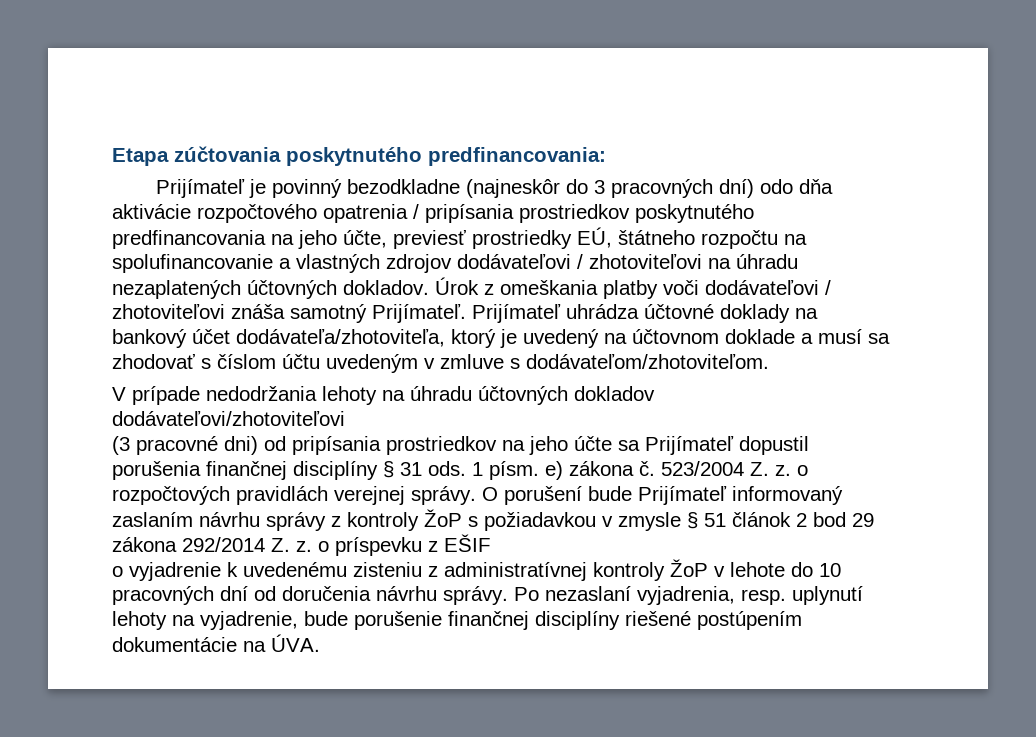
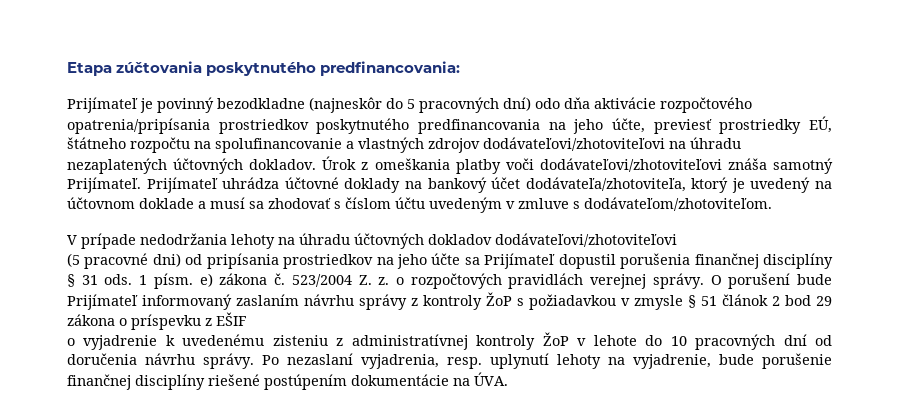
[594,180,606,194] 3 -> [407,99,415,109] 5
[323,204,514,223] opatrenia / pripísania -> [67,118,210,134] opatrenia/pripísania
[457,254,702,269] dodávateľovi / zhotoviteľovi -> [483,137,665,151] dodávateľovi/zhotoviteľovi
[705,280,831,295] [112,304,225,319] dodávateľovi / zhotoviteľovi -> [539,158,722,172] dodávateľovi/zhotoviteľovi
[112,436,130,455] (3 -> [67,253,80,267] (5
[182,537,312,552] 292/2014 Z. z. -> (115, 320) none

